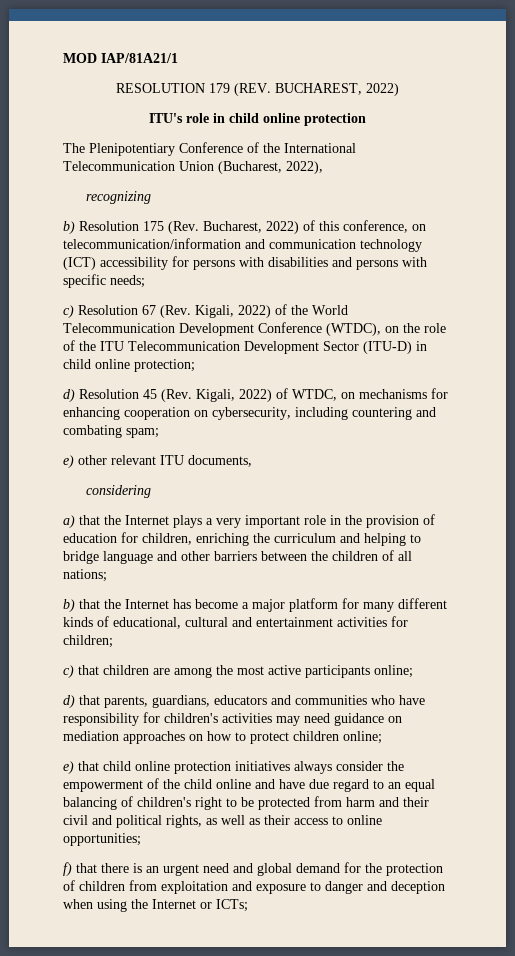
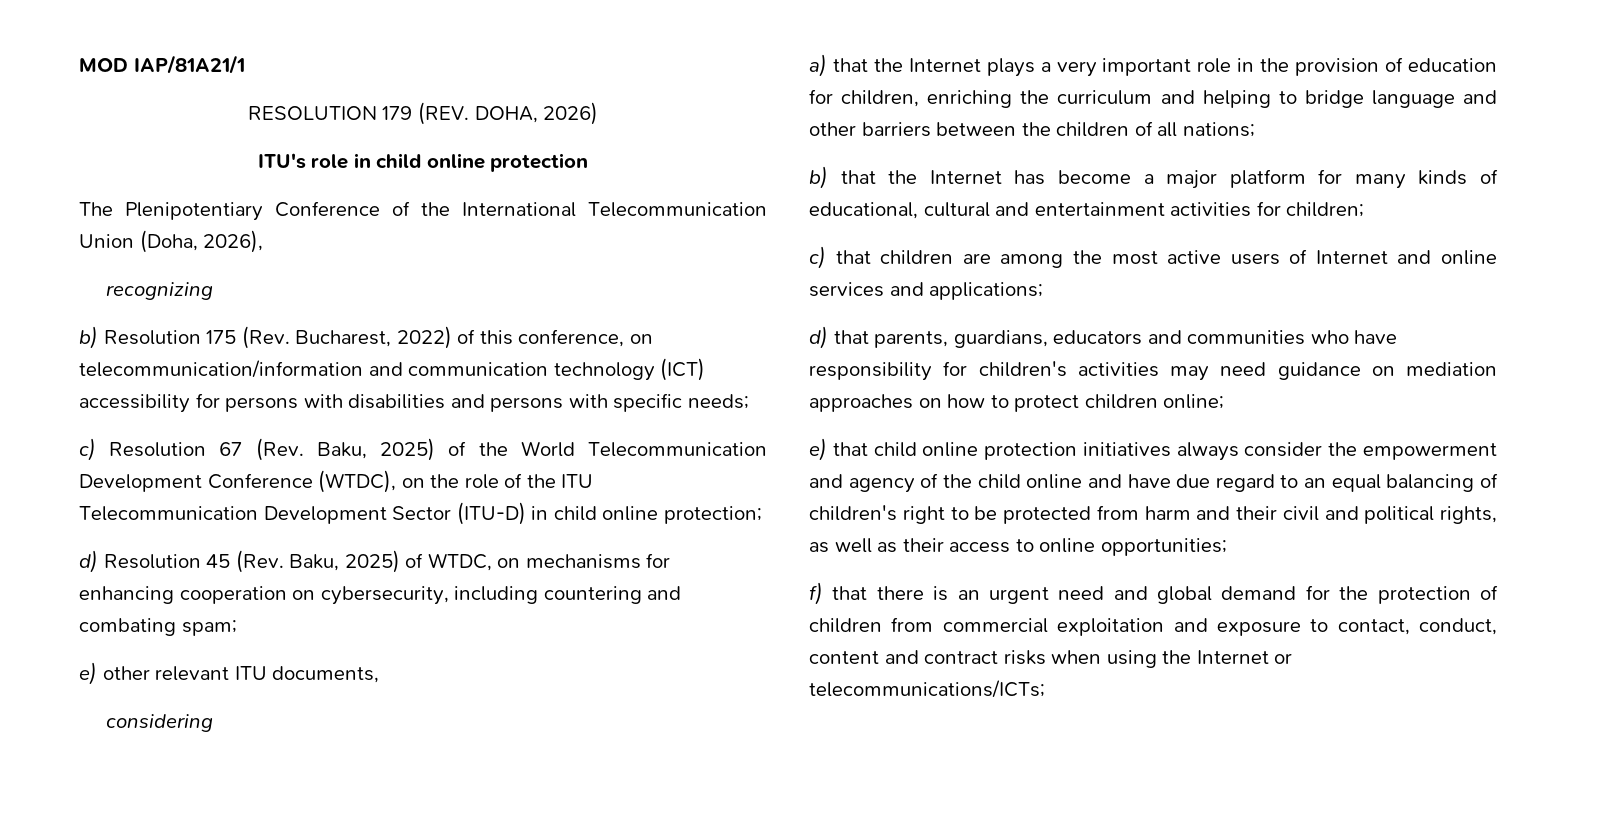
[275,83,399,96] BUCHAREST, 2022) -> [474,102,599,125] DOHA, 2026)
[218,161,323,174] (Bucharest, 2022), -> [139,230,264,253] (Doha, 2026),
[195,305,271,318] Kigali, 2022) -> [316,438,436,461] Baku, 2025)
[196,389,272,402] Kigali, 2022) -> [289,550,400,573] Baku, 2025)
[398,598,447,609] different -> (1406, 181) none
[305,665,413,678] participants online; -> [1230,249,1497,265] [809,282,1044,300] users of Internet and online services and applications;
(143, 786) none -> [809,474,915,493] and agency
(157, 885) none -> [942,618,1048,633] commercial
[325,881,445,894] danger and deception -> [1337,618,1497,635] [809,650,1046,665] contact, conduct, content and contract risks
[216,899,248,912] ICTs; -> [809,680,1045,698] telecommunications/ICTs;

